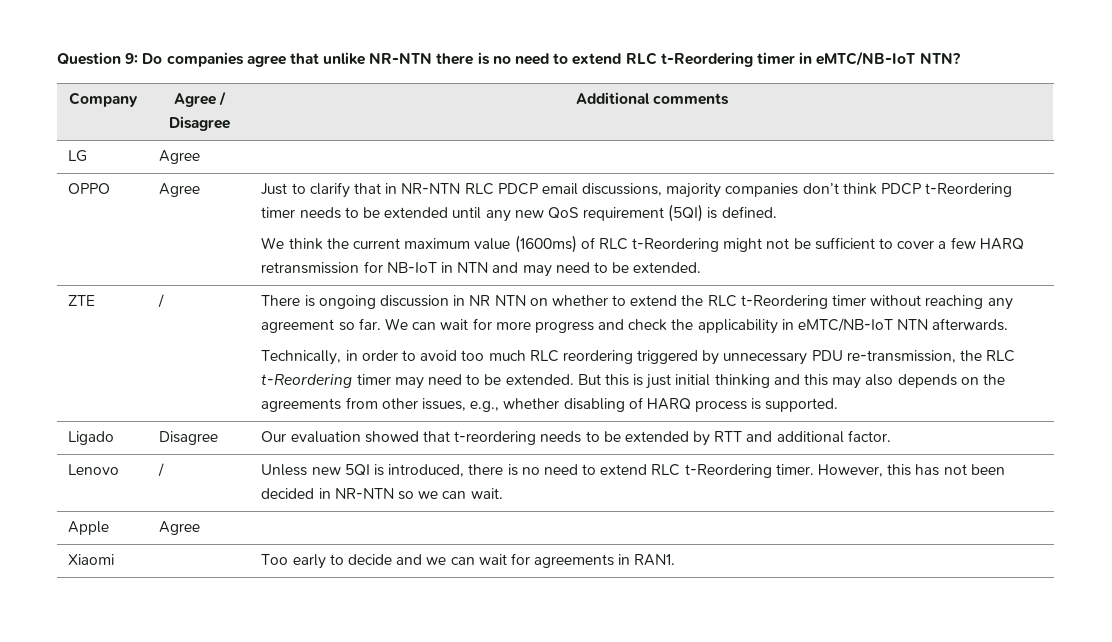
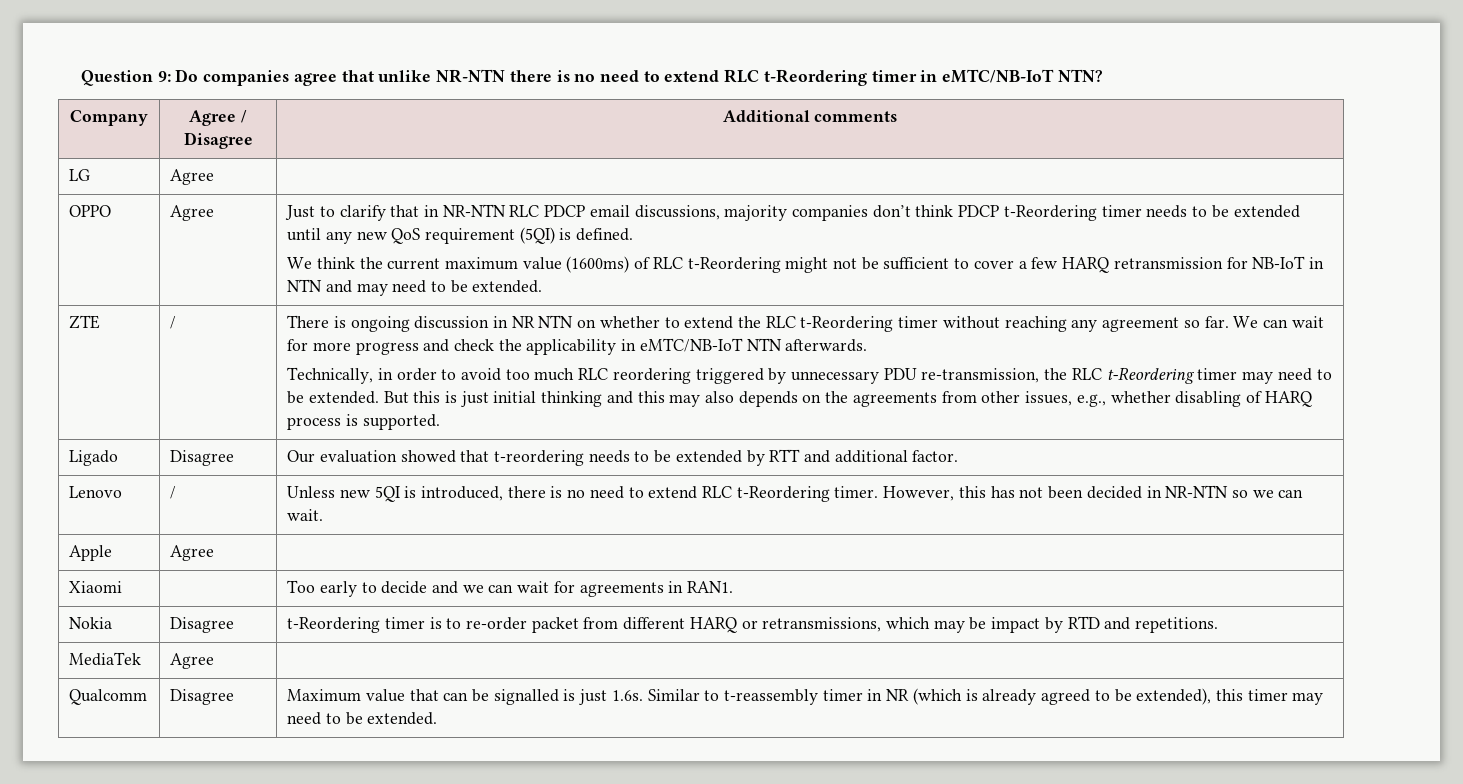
(676, 560) none -> [69,617,113,629] [170,617,235,633] [287,616,1219,633] [69,652,142,666] [170,653,215,669] [69,689,148,705] [170,689,235,705] [287,688,1324,705] [287,712,438,725] // Nokia | Disagree | t-Reordering timer is to re-order packet from different HARQ or retransmissions, which may be impact by RTD and repetitions. // MediaTek | Agree | // Qualcomm | Disagree | Maximum value that can be signalled is just 1.6s. Similar to t-reassembly timer in NR (which is already agreed to be extended), this timer may need to be extended.

